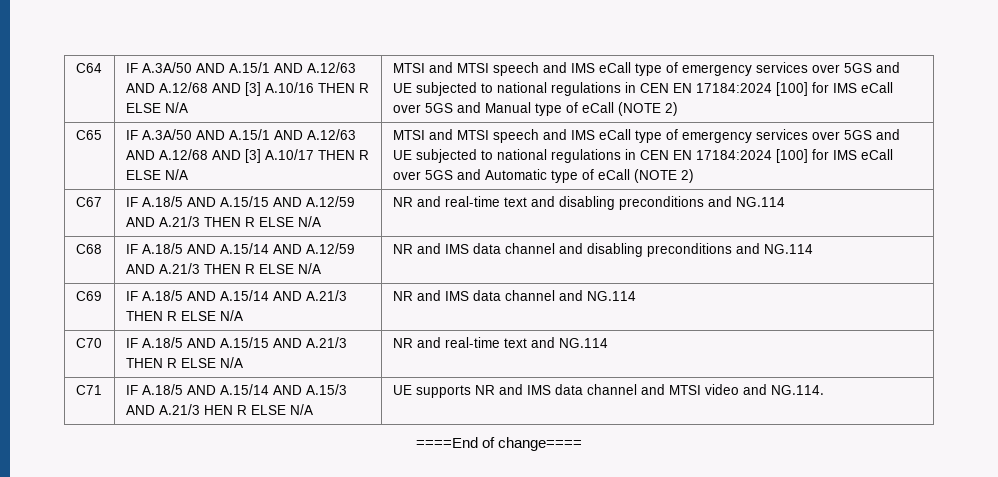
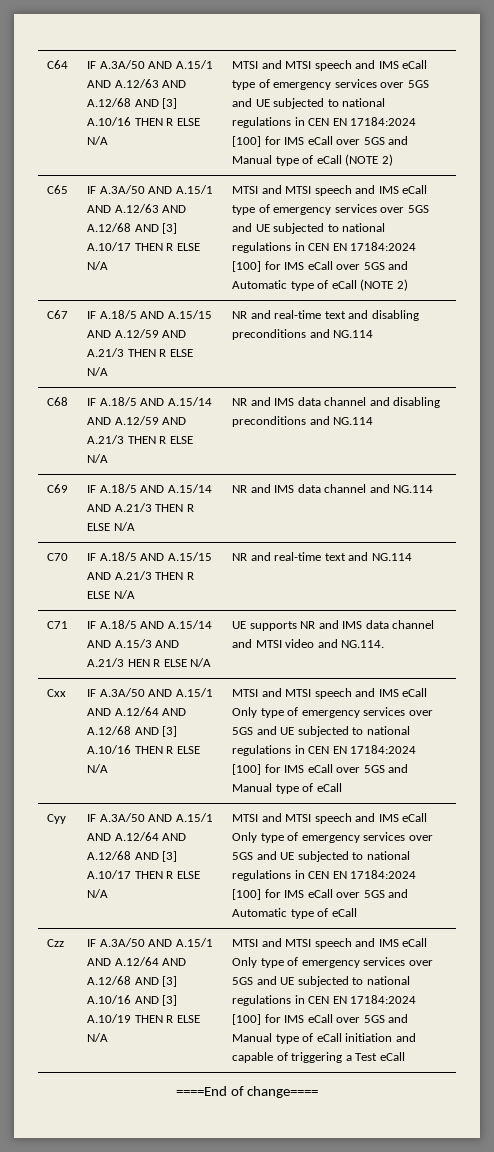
(824, 390) none -> [47,689,67,697] [87,688,213,697] [87,707,187,716] [87,726,178,737] [87,745,200,754] [87,764,109,773] [232,688,428,699] [232,707,433,718] [232,726,410,737] [232,745,417,756] [232,764,409,775] [232,783,342,794] [47,814,67,824] [87,813,213,822] [87,832,187,841] [87,851,178,862] [87,870,200,879] [87,889,109,898] [232,813,428,824] [232,832,433,843] [232,851,410,862] [232,870,417,881] [232,889,409,900] [232,908,357,919] [47,939,65,947] [87,938,213,947] [87,957,187,966] [87,976,178,987] [87,995,178,1006] [87,1014,200,1023] [87,1033,109,1042] [232,938,428,949] [232,957,433,968] [232,976,410,987] [232,995,417,1006] [232,1014,409,1025] [232,1033,416,1044] [232,1052,405,1063] // Cxx | IF A.3A/50 AND A.15/1 AND A.12/64 AND A.12/68 AND [3] A.10/16 THEN R ELSE N/A | MTSI and MTSI speech and IMS eCall Only type of emergency services over 5GS and UE subjected to national regulations in CEN EN 17184:2024 [100] for IMS eCall over 5GS and Manual type of eCall // Cyy | IF A.3A/50 AND A.15/1 AND A.12/64 AND A.12/68 AND [3] A.10/17 THEN R ELSE N/A | MTSI and MTSI speech and IMS eCall Only type of emergency services over 5GS and UE subjected to national regulations in CEN EN 17184:2024 [100] for IMS eCall over 5GS and Automatic type of eCall // Czz | IF A.3A/50 AND A.15/1 AND A.12/64 AND A.12/68 AND [3] A.10/16 AND [3] A.10/19 THEN R ELSE N/A | MTSI and MTSI speech and IMS eCall Only type of emergency services over 5GS and UE subjected to national regulations in CEN EN 17184:2024 [100] for IMS eCall over 5GS and Manual type of eCall initiation and capable of triggering a Test eCall

